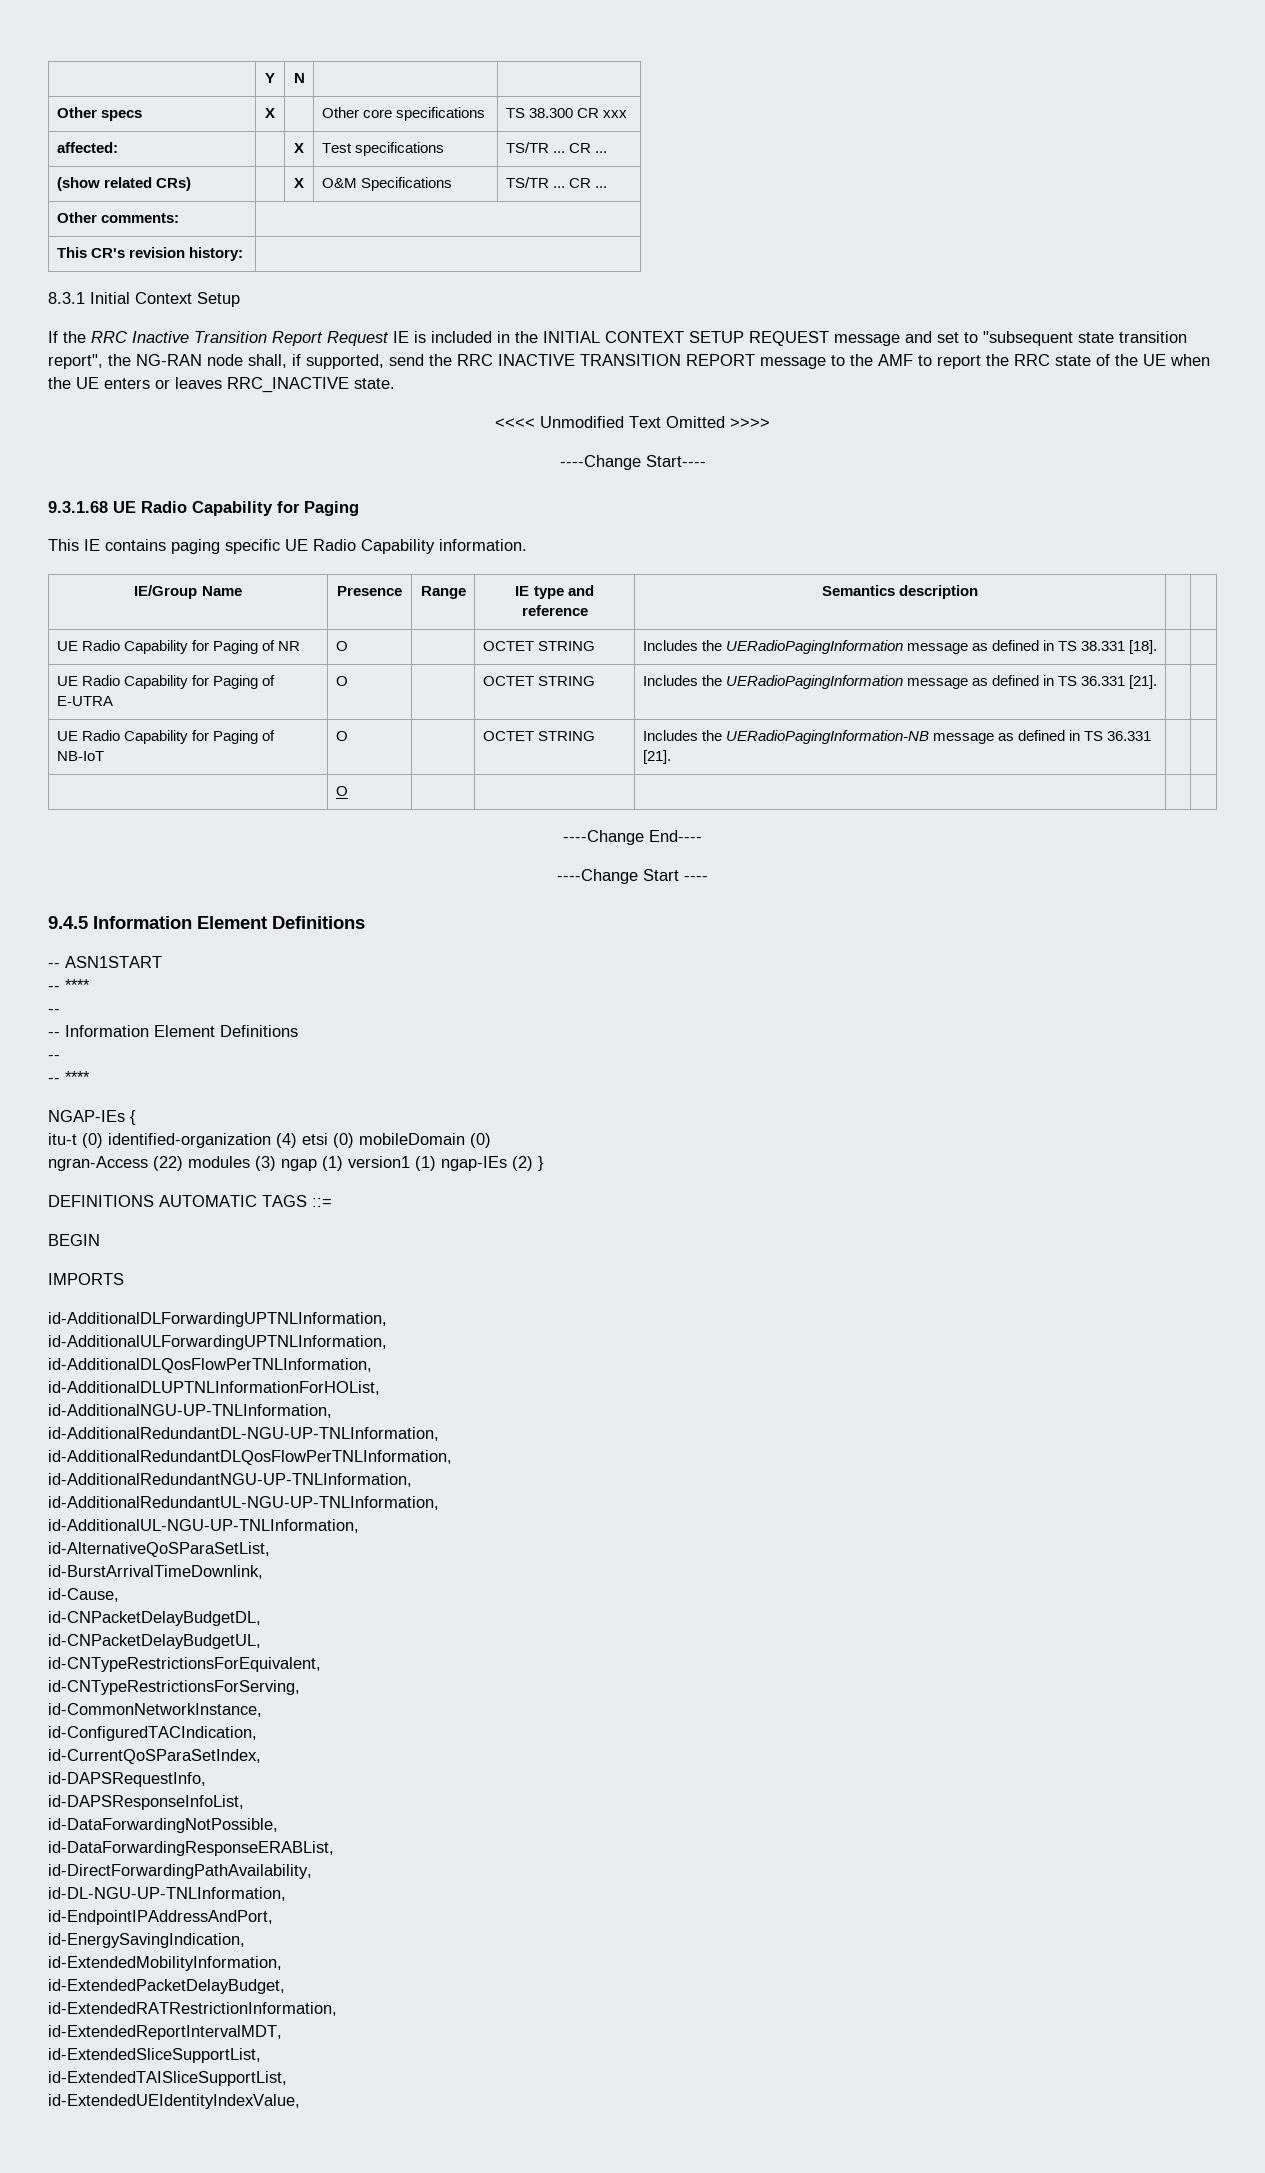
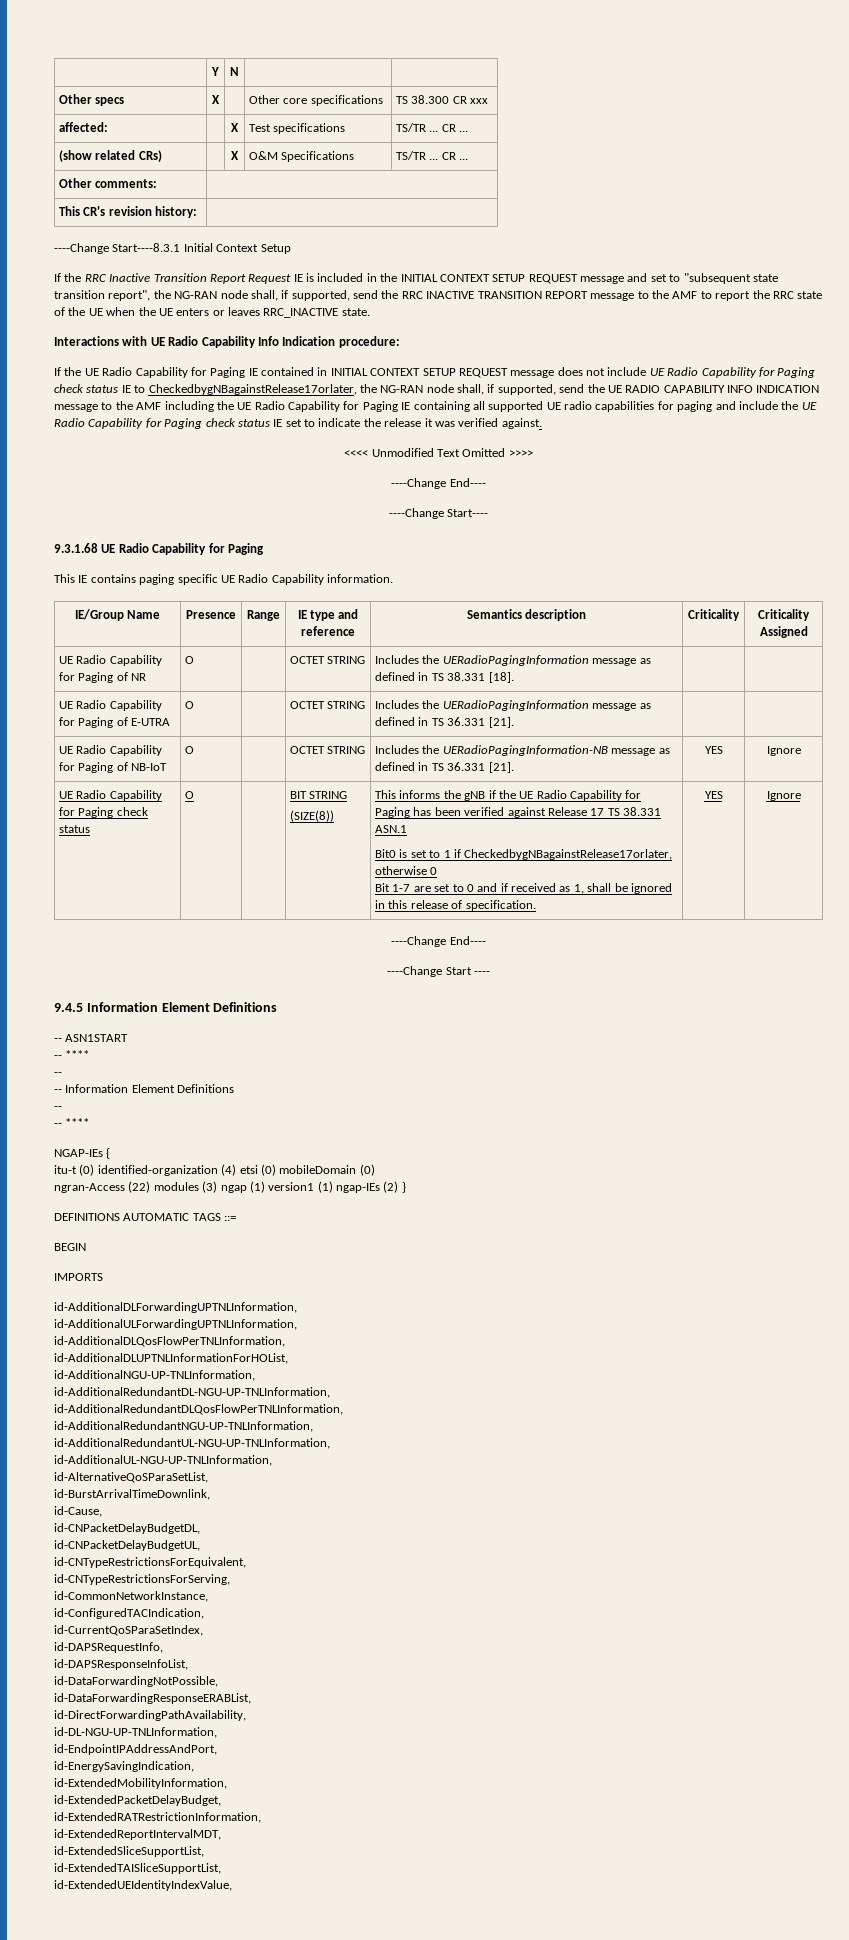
[48,292,85,304] 8.3.1 -> [54,243,181,254] ----Change Start----8.3.1
(395, 383) none -> [54,336,400,348] [54,367,816,378] [54,384,820,395] [54,401,817,412] [54,418,542,429] // Interactions with UE Radio Capability Info Indication procedure: // If the UE Radio Capability for Paging IE contained in INITIAL CONTEXT SETUP REQUEST message does not include UE Radio Capability for Paging check status IE to CheckedbygNBagainstRelease17orlater, the NG-RAN node shall, if supported, send the UE RADIO CAPABILITY INFO INDICATION message to the AMF including the UE Radio Capability for Paging IE containing all supported UE radio capabilities for paging and include the UE Radio Capability for Paging check status IE set to indicate the release it was verified against.
(770, 423) none -> [391,478,486,489] // ----Change End----
(979, 592) | -> [688,609,740,621] [758,609,810,621] [759,626,808,638] Criticality | Criticality Assigned
[335,786,348,796] | // | O | | | | | -> [704,746,723,754] [766,746,801,756] [59,790,162,801] [59,807,148,818] [59,825,91,833] [185,791,195,799] [290,791,348,799] [290,810,335,822] [375,790,642,801] [375,807,662,818] [375,825,408,833] [375,849,673,860] [375,866,438,875] [375,883,672,894] [375,900,536,911] [704,791,723,799] [766,791,801,801] YES | Ignore // UE Radio Capability for Paging check status | O | | BIT STRING // (SIZE(8)) | This informs the gNB if the UE Radio Capability for Paging has been verified against Release 17 TS 38.331 ASN.1 // Bit0 is set to 1 if CheckedbygNBagainstRelease17orlater, otherwise 0 // Bit 1-7 are set to 0 and if received as 1, shall be ignored in this release of specification. | YES | Ignore

